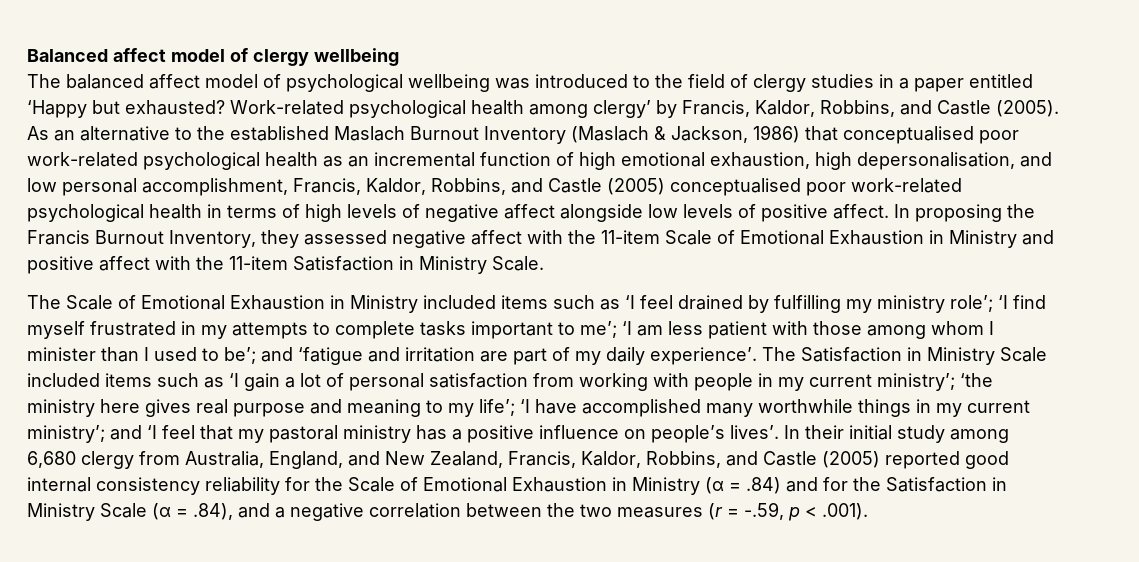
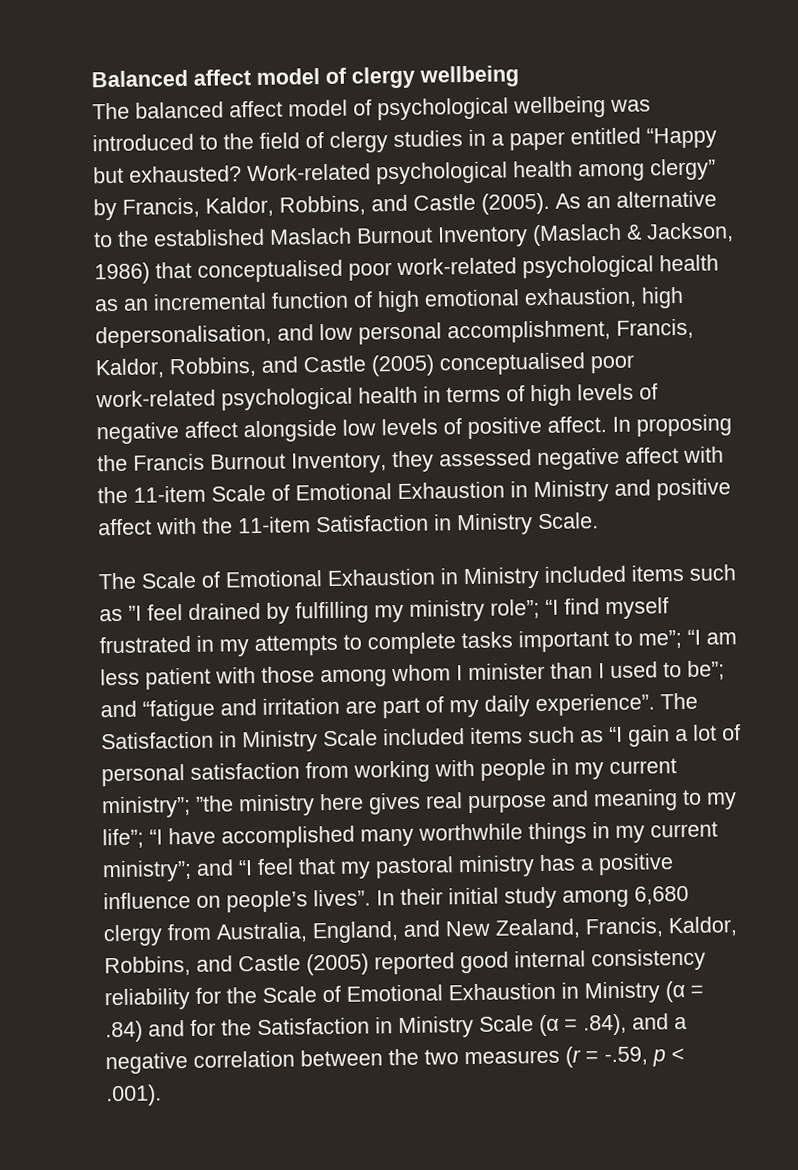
[27,100,87,118] ‘Happy -> [646,127,717,149] “Happy
[593,100,651,118] clergy’ -> [650,158,716,181] clergy”
[625,295,635,309] ‘I -> [128,605,142,621] ”I
[950,295,1008,312] role’; ‘I -> [490,599,559,619] role”; “I
[580,321,632,338] me’; ‘I -> [638,629,701,649] me”; “I
[224,347,363,365] be’; and ‘fatigue -> [687,660,725,680] [100,699,215,722] be”; and “fatigue
[650,347,757,365] experience’. -> [535,693,655,717] experience”.
[229,373,239,387] ‘I -> [609,726,623,743] “I
[877,373,993,391] ministry’; ‘the -> [101,795,234,819] ministry”; ”the
[479,399,530,416] life’; ‘I -> [102,828,163,849] life”; “I
[27,425,157,443] ministry’; and ‘I -> [102,859,253,883] ministry”; and “I
[730,425,779,439] lives’. -> [313,889,371,907] lives”.

